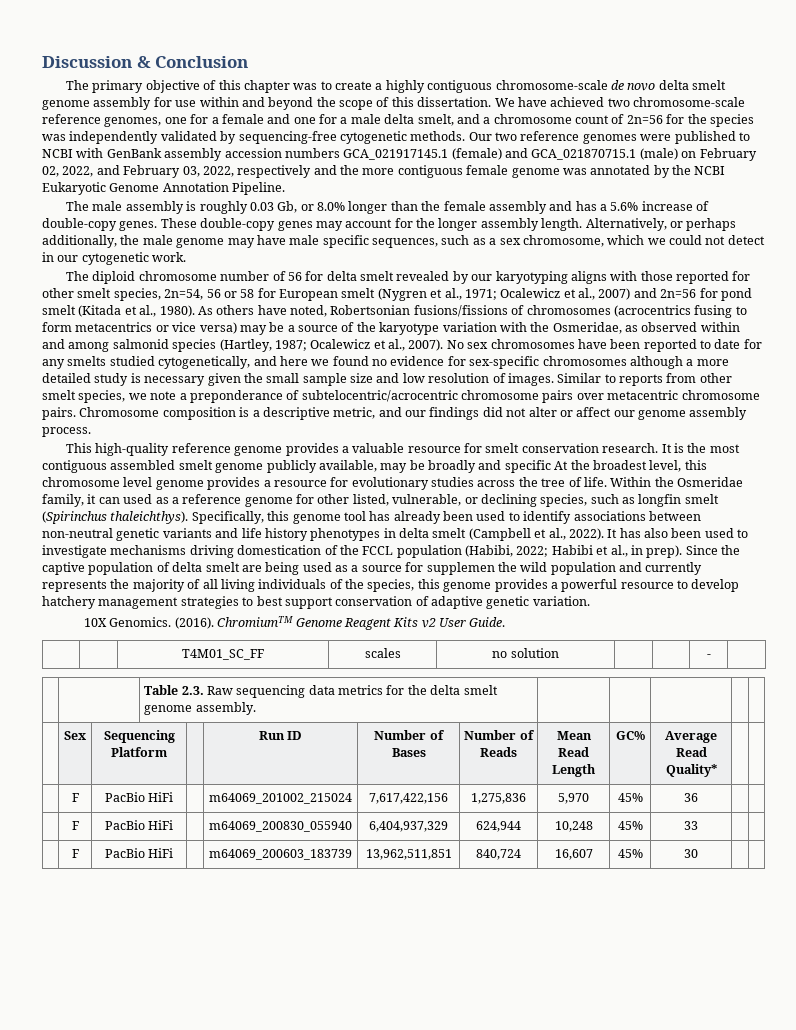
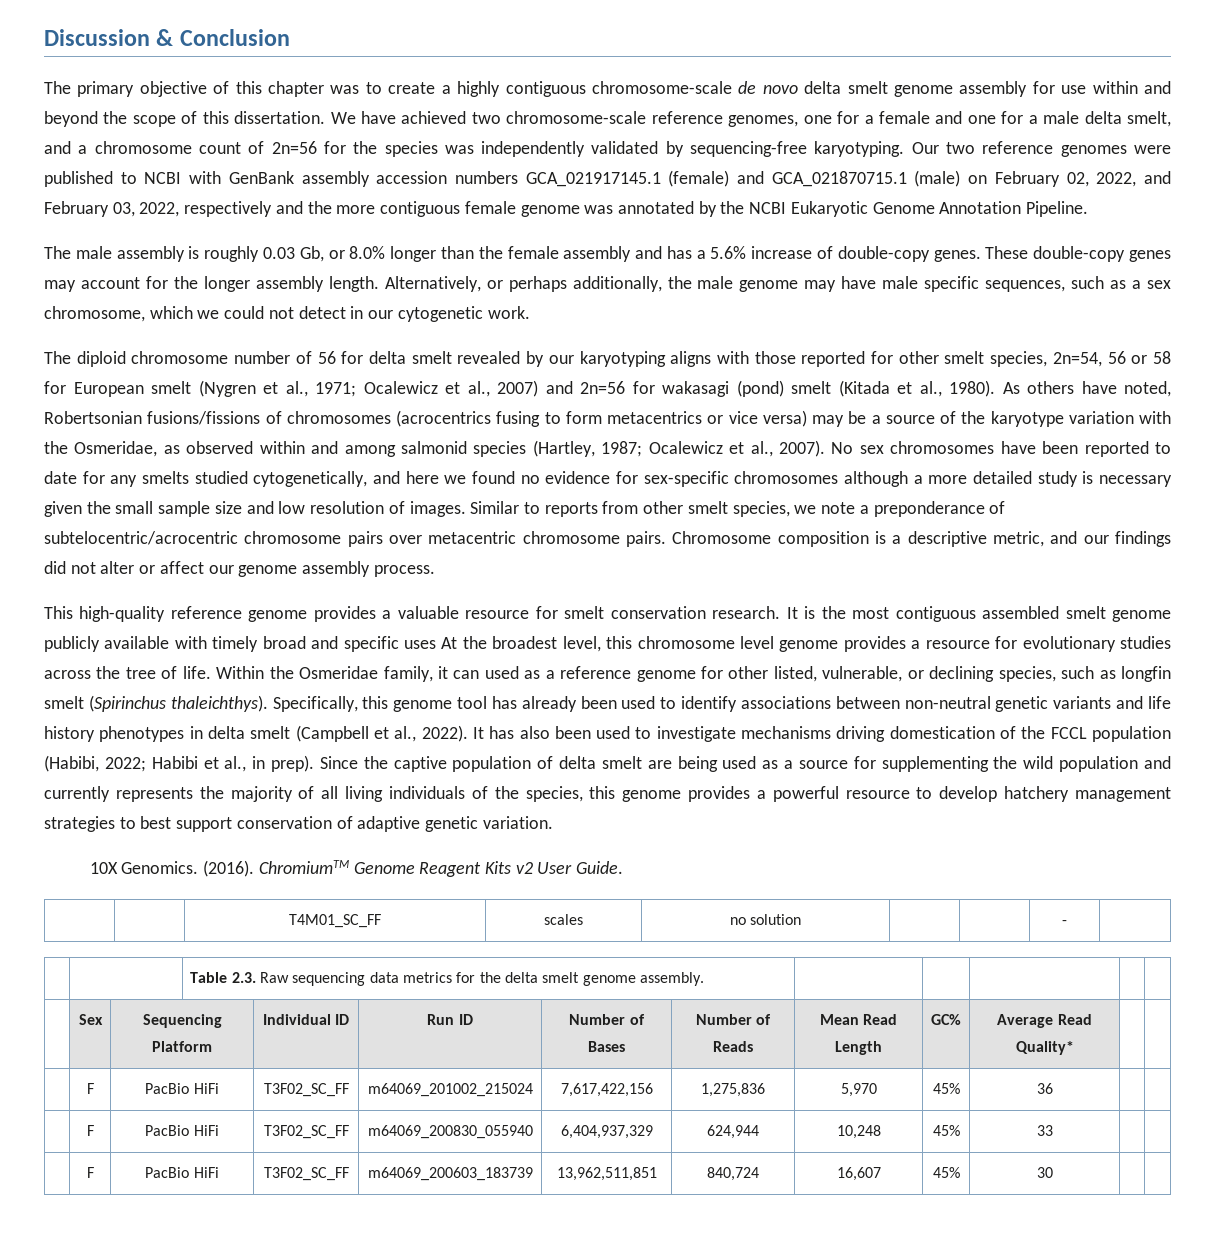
[339,131,466,144] cytogenetic methods. -> [814,141,905,157] karyotyping.
[720,288,752,301] pond -> [662,380,784,397] wakasagi (pond)
[318,460,476,473] available, may be broadly -> [104,636,306,652] available with timely broad
(551, 466) none -> [404,640,437,649] uses
[426,562,495,575] supplemen -> [881,756,989,772] supplementing
(167, 752) none -> [262,1014,350,1025] Individual ID
(174, 797) none -> [263,1083,349,1097] T3F02_SC_FF
(174, 825) none -> [263,1125,349,1139] T3F02_SC_FF
(174, 853) none -> [263,1167,349,1181] T3F02_SC_FF

